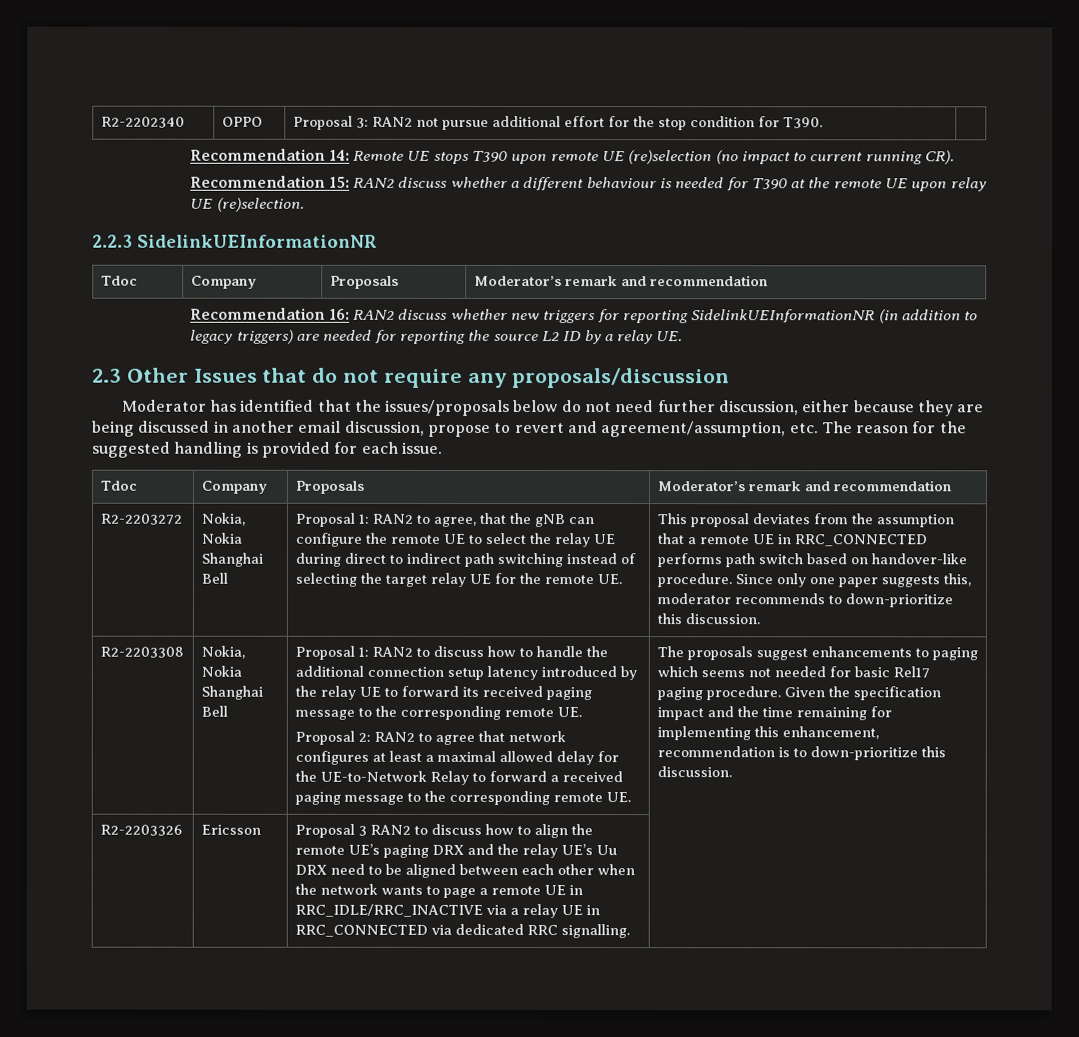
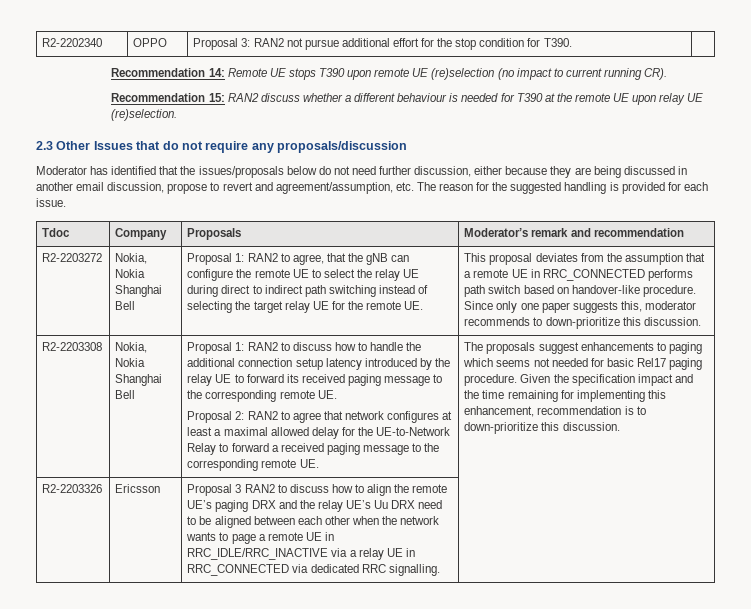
[92,234,378,248] [100,275,138,286] [190,275,257,289] [329,275,399,289] [473,275,768,287] [190,307,979,324] [190,329,684,345] // 2.2.3 SidelinkUEInformationNR // Tdoc | Company | Proposals | Moderator’s remark and recommendation // Recommendation 16: RAN2 discuss whether new triggers for reporting SidelinkUEInformationNR (in addition to legacy triggers) are needed for reporting the source L2 ID by a relay UE. -> (178, 115) none

